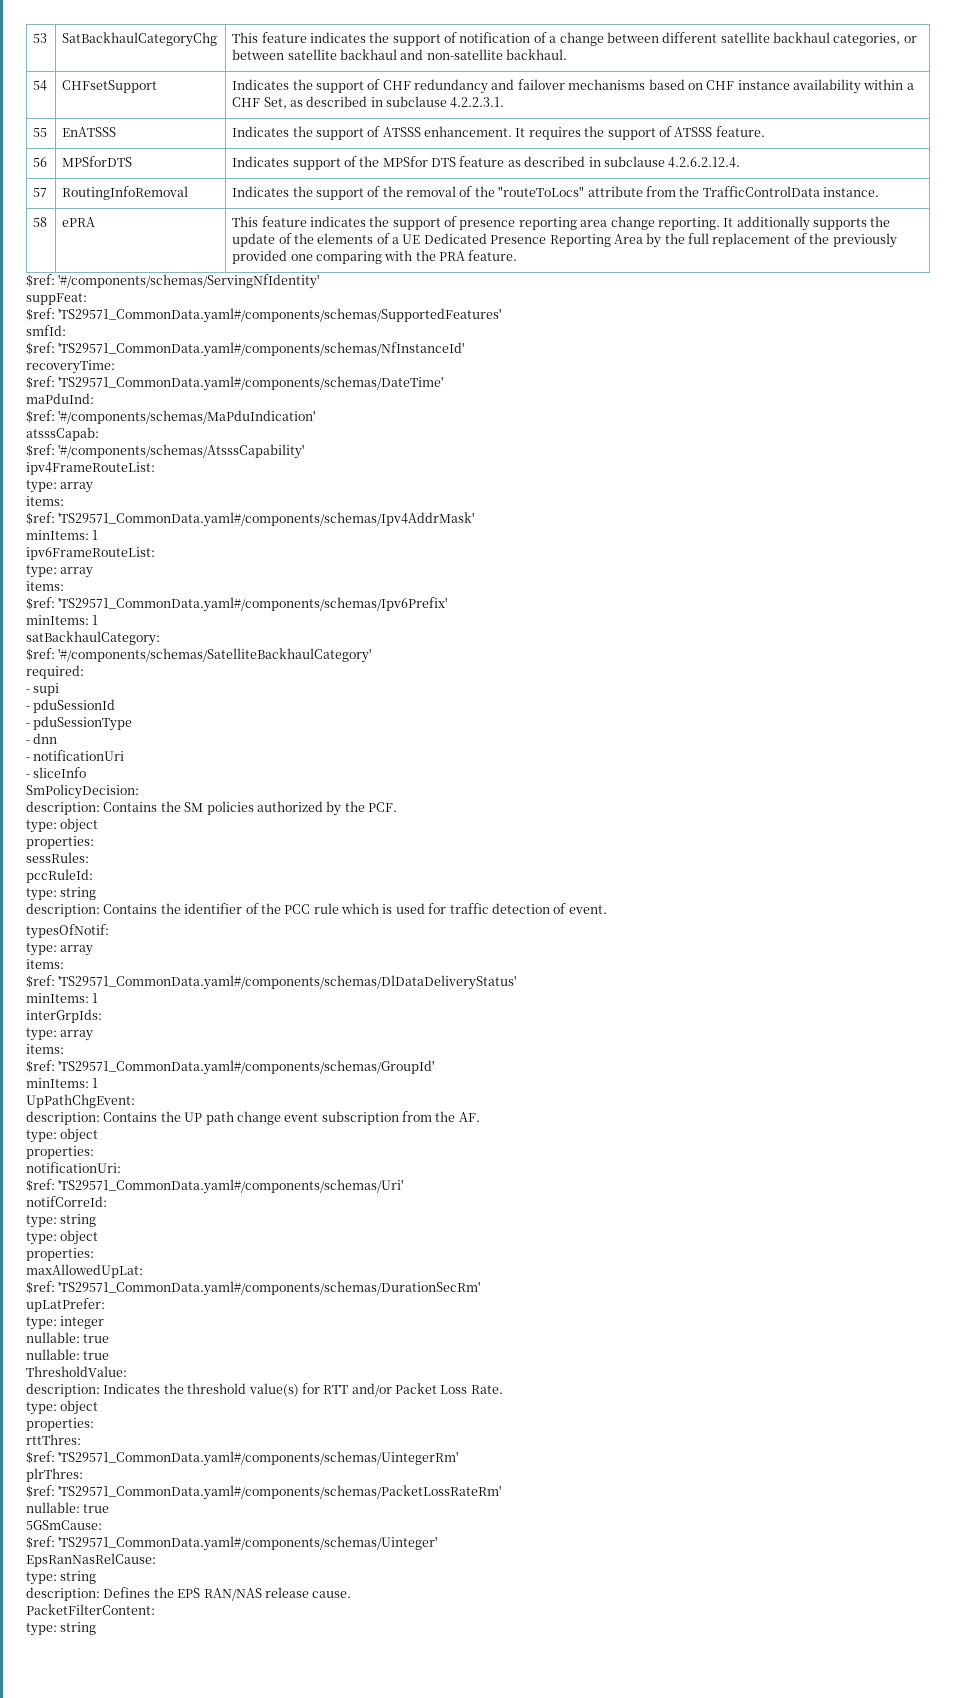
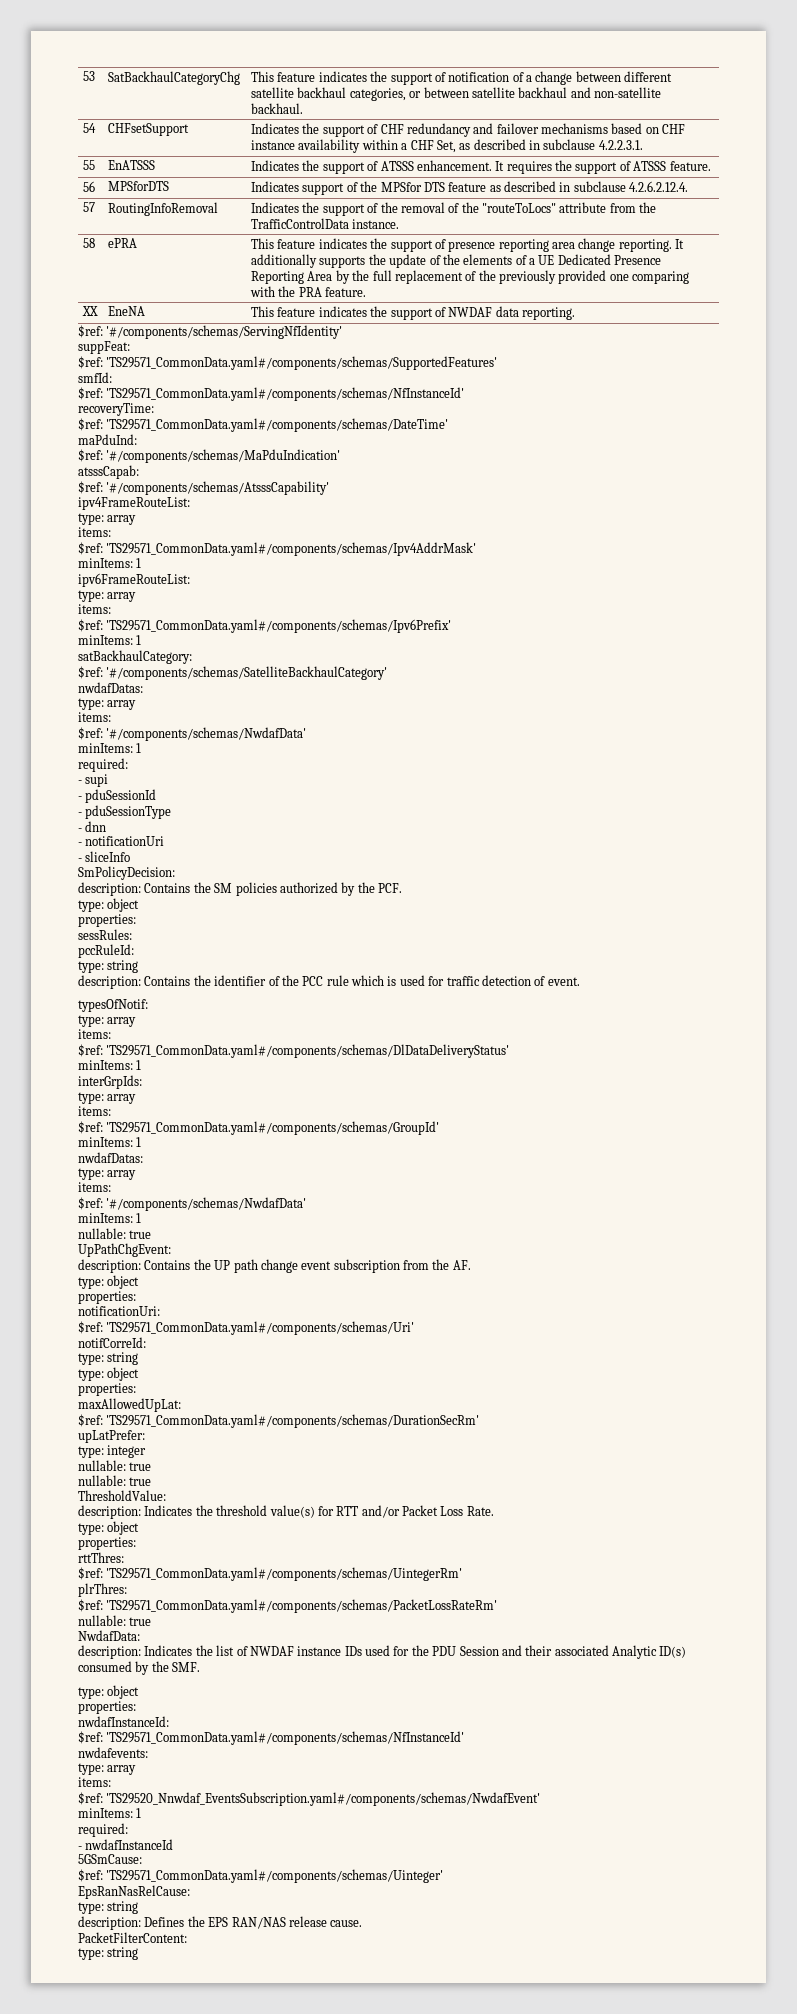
(518, 255) none -> [82,306,99,316] [108,306,146,316] [251,306,576,320] // XX | EneNA | This feature indicates the support of NWDAF data reporting.
(372, 655) none -> [78,682,143,693] [78,698,137,710] [78,712,111,722] [78,727,307,741] [78,743,142,753] // nwdafDatas: // type: array // items: // $ref: '#/components/schemas/NwdafData' // minItems: 1
(99, 1083) none -> [78,1152,143,1163] [78,1168,137,1180] [78,1182,111,1192] [78,1197,307,1211] [78,1213,142,1223] [78,1228,152,1239] // nwdafDatas: // type: array // items: // $ref: '#/components/schemas/NwdafData' // minItems: 1 // nullable: true
(110, 1508) none -> [78,1630,140,1641] [78,1645,687,1659] [78,1661,201,1675] [78,1685,140,1699] [78,1701,136,1714] [78,1716,169,1727] [78,1731,465,1745] [78,1747,148,1758] [78,1763,137,1775] [78,1777,111,1787] [78,1792,541,1806] [78,1808,142,1818] [78,1823,128,1837] [78,1839,174,1850] // NwdafData: // description: Indicates the list of NWDAF instance IDs used for the PDU Session and their associated Analytic ID(s) consumed by the SMF. // type: object // properties: // nwdafInstanceId: // $ref: 'TS29571_CommonData.yaml#/components/schemas/NfInstanceId' // nwdafevents: // type: array // items: // $ref: 'TS29520_Nnwdaf_EventsSubscription.yaml#/components/schemas/NwdafEvent' // minItems: 1 // required: // - nwdafInstanceId

